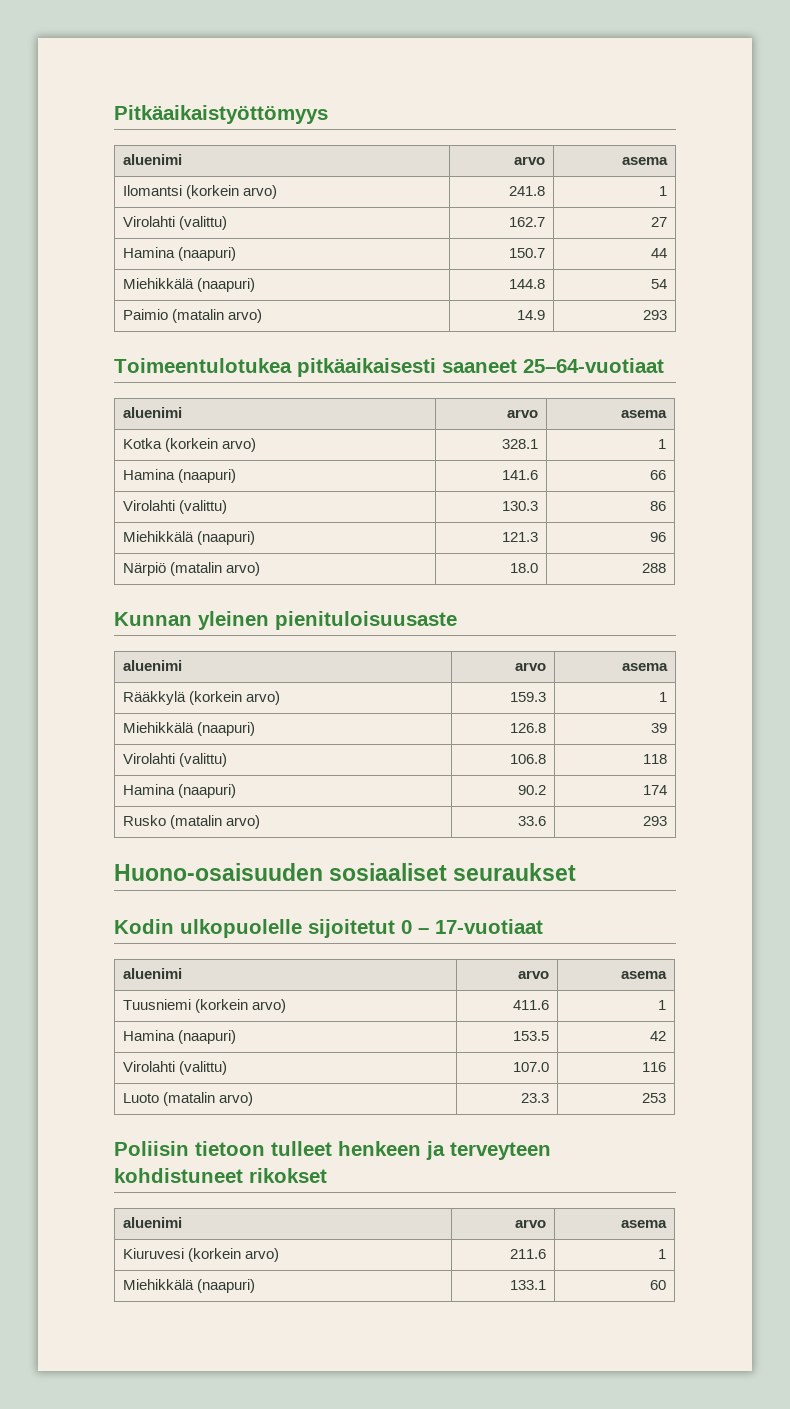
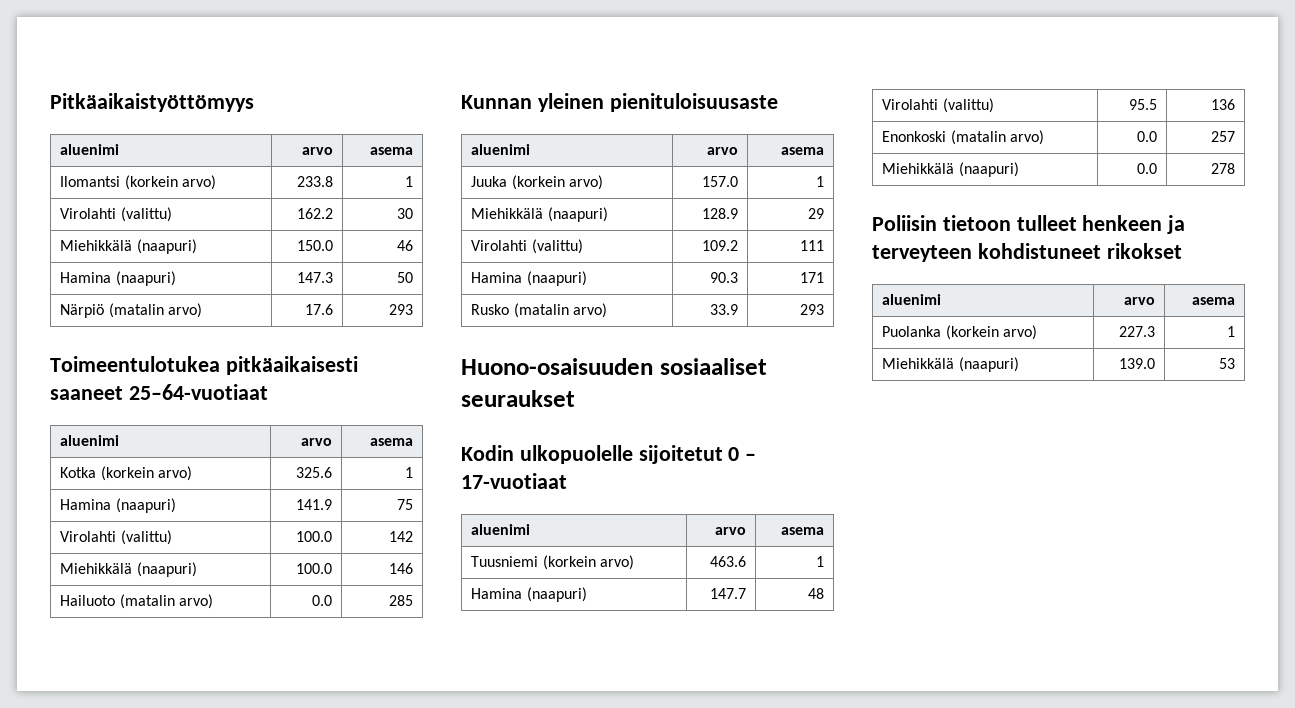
[509,186,546,196] 241.8 -> [296,176,333,187] 233.8
[509,217,546,227] [651,217,668,227] [122,247,236,261] [509,248,546,258] [651,248,668,258] [122,278,255,292] [509,279,546,289] [651,279,668,289] [122,309,262,323] [517,310,546,320] 162.7 | 27 // Hamina (naapuri) | 150.7 | 44 // Miehikkälä (naapuri) | 144.8 | 54 // Paimio (matalin arvo) | 14.9 -> [296,208,333,219] [396,208,413,219] [60,239,197,254] [296,240,333,251] [396,240,413,251] [60,271,176,286] [296,272,333,283] [396,272,413,283] [60,303,202,318] [304,304,333,315] 162.2 | 30 // Miehikkälä (naapuri) | 150.0 | 46 // Hamina (naapuri) | 147.3 | 50 // Närpiö (matalin arvo) | 17.6
[502,439,539,449] [658,439,667,449] [122,469,236,483] [502,470,539,480] [650,470,667,480] [122,500,227,514] [502,501,539,511] [650,501,667,511] [122,531,255,545] [502,532,539,542] [650,532,667,542] [122,562,260,576] [510,563,539,573] [642,563,667,573] 328.1 | 1 // Hamina (naapuri) | 141.6 | 66 // Virolahti (valittu) | 130.3 | 86 // Miehikkälä (naapuri) | 121.3 | 96 // Närpiö (matalin arvo) | 18.0 | 288 -> [295,467,332,478] [404,467,413,478] [60,498,176,513] [295,499,332,510] [396,499,413,510] [60,530,172,545] [295,531,332,542] [388,531,413,542] [60,562,197,577] [295,563,332,574] [388,563,413,574] [60,594,213,609] [311,595,332,606] [388,595,413,606] 325.6 | 1 // Hamina (naapuri) | 141.9 | 75 // Virolahti (valittu) | 100.0 | 142 // Miehikkälä (naapuri) | 100.0 | 146 // Hailuoto (matalin arvo) | 0.0 | 285
[122,691,280,705] [510,692,547,702] [659,692,668,702] [122,722,255,736] [510,723,547,733] [651,723,668,733] [122,753,227,767] [510,754,547,764] [643,754,668,764] [122,784,236,798] [518,785,547,795] [643,785,668,795] Rääkkylä (korkein arvo) | 159.3 | 1 // Miehikkälä (naapuri) | 126.8 | 39 // Virolahti (valittu) | 106.8 | 118 // Hamina (naapuri) | 90.2 | 174 -> [471,175,603,190] [701,176,738,187] [815,176,824,187] [471,207,608,222] [701,208,738,219] [807,208,824,219] [471,239,583,254] [701,240,738,251] [799,240,824,251] [471,271,587,286] [709,272,738,283] [799,272,824,283] Juuka (korkein arvo) | 157.0 | 1 // Miehikkälä (naapuri) | 128.9 | 29 // Virolahti (valittu) | 109.2 | 111 // Hamina (naapuri) | 90.3 | 171
[518,816,547,826] 33.6 -> [709,304,738,315] 33.9
[513,1000,550,1010] [658,1000,667,1010] [122,1030,236,1044] [513,1031,550,1041] [650,1031,667,1041] [122,1061,227,1075] [513,1062,550,1072] [642,1062,667,1072] [122,1092,253,1106] [521,1093,550,1103] [642,1093,667,1103] 411.6 | 1 // Hamina (naapuri) | 153.5 | 42 // Virolahti (valittu) | 107.0 | 116 // Luoto (matalin arvo) | 23.3 | 253 -> [709,556,746,567] [815,556,824,567] [471,587,587,602] [709,588,746,599] [807,588,824,599] [882,98,994,113] [1128,99,1157,110] [1210,99,1235,110] [882,130,1044,145] [1136,131,1157,142] [1210,131,1235,142] [882,162,1019,177] [1136,163,1157,174] [1210,163,1235,174] 463.6 | 1 // Hamina (naapuri) | 147.7 | 48 // Virolahti (valittu) | 95.5 | 136 // Enonkoski (matalin arvo) | 0.0 | 257 // Miehikkälä (naapuri) | 0.0 | 278
[122,1248,279,1262] [510,1249,547,1259] [658,1249,667,1259] [122,1279,255,1293] [510,1280,547,1290] [650,1280,667,1290] Kiuruvesi (korkein arvo) | 211.6 | 1 // Miehikkälä (naapuri) | 133.1 | 60 -> [882,325,1037,340] [1118,326,1155,337] [1226,326,1235,337] [882,357,1019,372] [1118,358,1155,369] [1218,358,1235,369] Puolanka (korkein arvo) | 227.3 | 1 // Miehikkälä (naapuri) | 139.0 | 53

